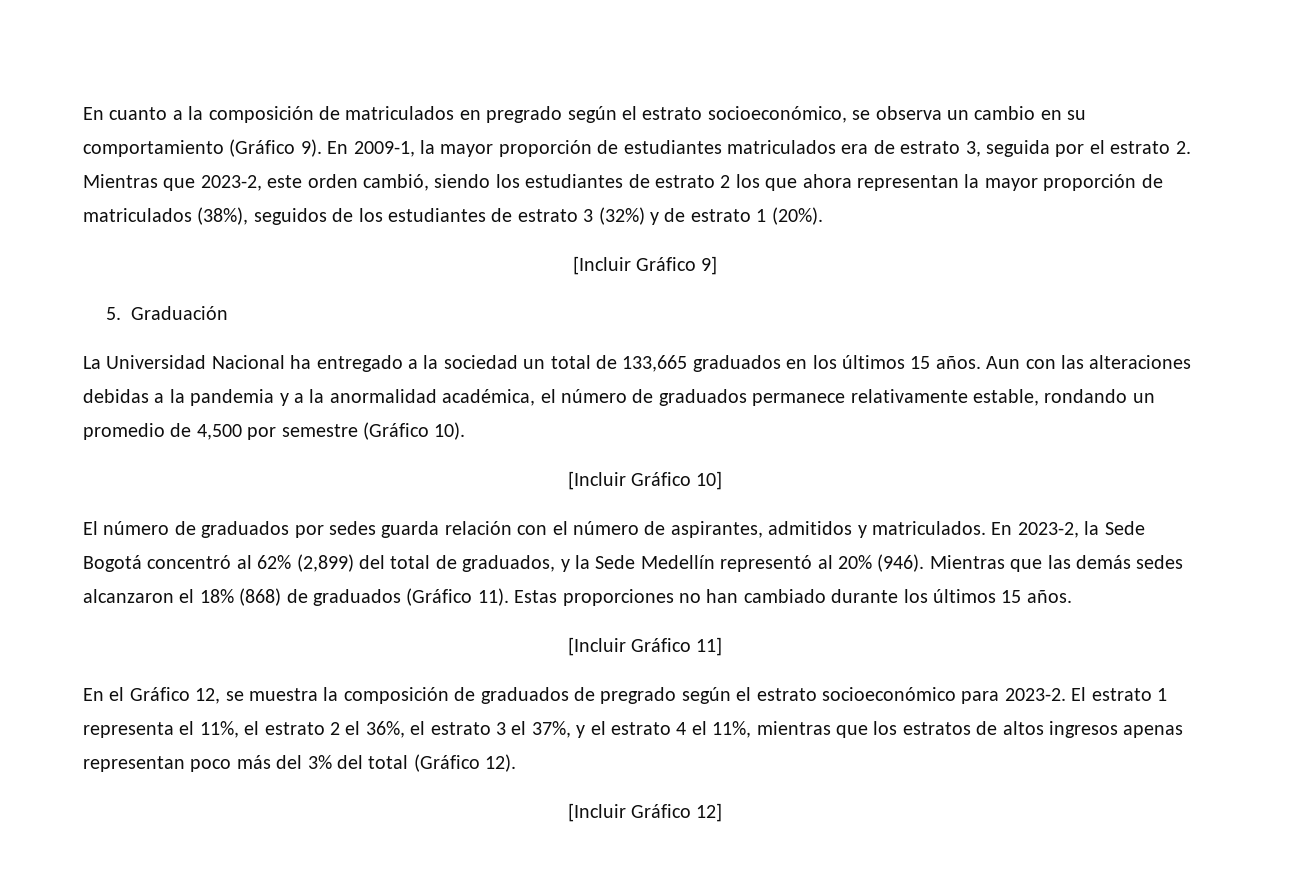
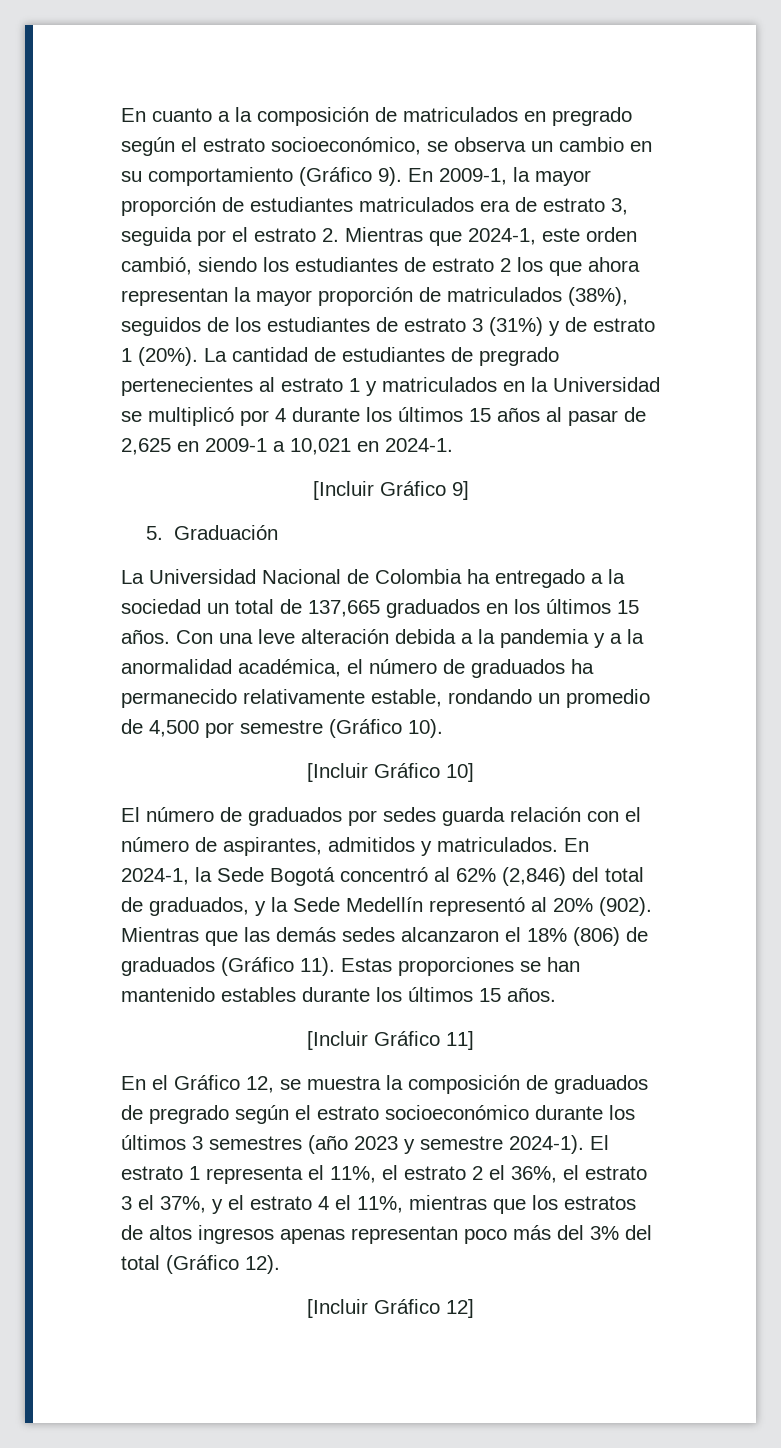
[200,175,262,191] 2023-2, -> [468,228,536,245] 2024-1,
[598,207,645,225] (32%) -> [489,317,543,336] (31%)
(823, 216) none -> [204,347,559,366] [121,377,660,396] [121,407,646,426] [121,438,453,455] La cantidad de estudiantes de pregrado pertenecientes al estrato 1 y matriculados en la Universidad se multiplicó por 4 durante los últimos 15 años al pasar de 2,625 en 2009-1 a 10,021 en 2024-1.
(285, 362) none -> [347,569,462,584] de Colombia
[622,355,688,372] 133,665 -> [308,600,380,617] 137,665
[986,355,1192,369] [83,389,149,403] Aun con las alteraciones debidas -> [176,629,456,644] Con una leve alteración debida
[752,393,846,406] permanece -> [571,659,594,674] [121,689,237,708] ha permanecido
[1017,522,1079,538] 2023-2, -> [121,868,189,885] 2024-1,
[296,554,354,572] (2,899) -> [502,867,566,886] (2,846)
[877,554,925,572] (946). -> [599,897,652,916] (902).
[239,588,282,606] (868) -> [573,927,620,946] (806)
[678,589,826,603] no han cambiado -> [520,957,580,972] [121,987,296,1002] se han mantenido estables
[961,688,1066,704] para 2023-2. -> [535,1105,635,1120] [121,1135,584,1154] durante los últimos 3 semestres (año 2023 y semestre 2024-1).

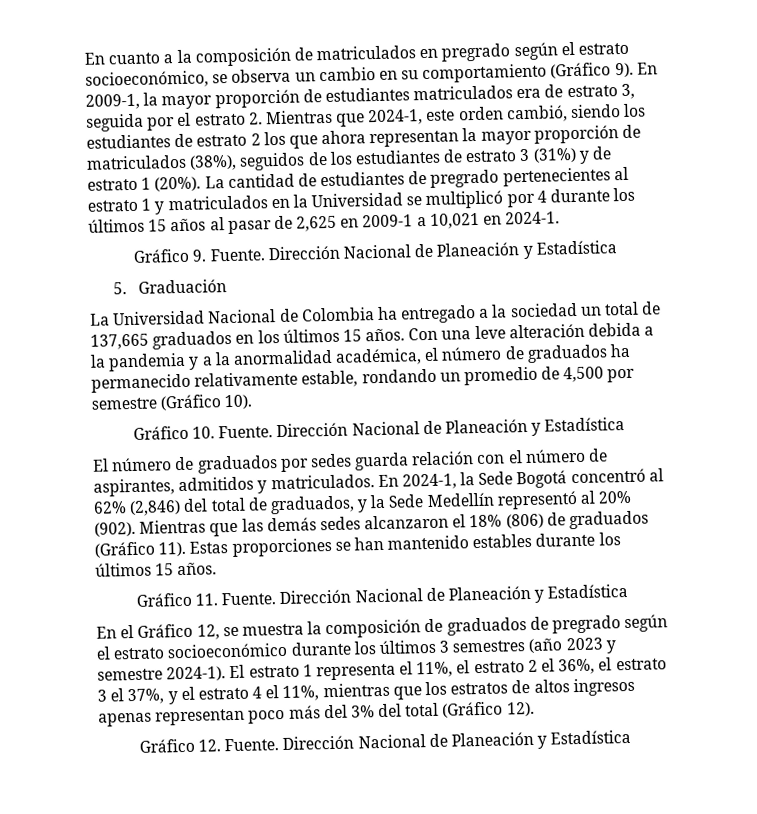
[312,481,469,500] [Incluir Gráfico 9] -> [133,240,617,263] Gráfico 9. Fuente. Dirección Nacional de Planeación y Estadística
[307,763,474,782] [Incluir Gráfico 10] -> [132,417,626,440] Gráfico 10. Fuente. Dirección Nacional de Planeación y Estadística
[307,1031,474,1050] [Incluir Gráfico 11] -> [135,583,629,607] Gráfico 11. Fuente. Dirección Nacional de Planeación y Estadística
[307,1299,474,1318] [Incluir Gráfico 12] -> [138,729,632,753] Gráfico 12. Fuente. Dirección Nacional de Planeación y Estadística

